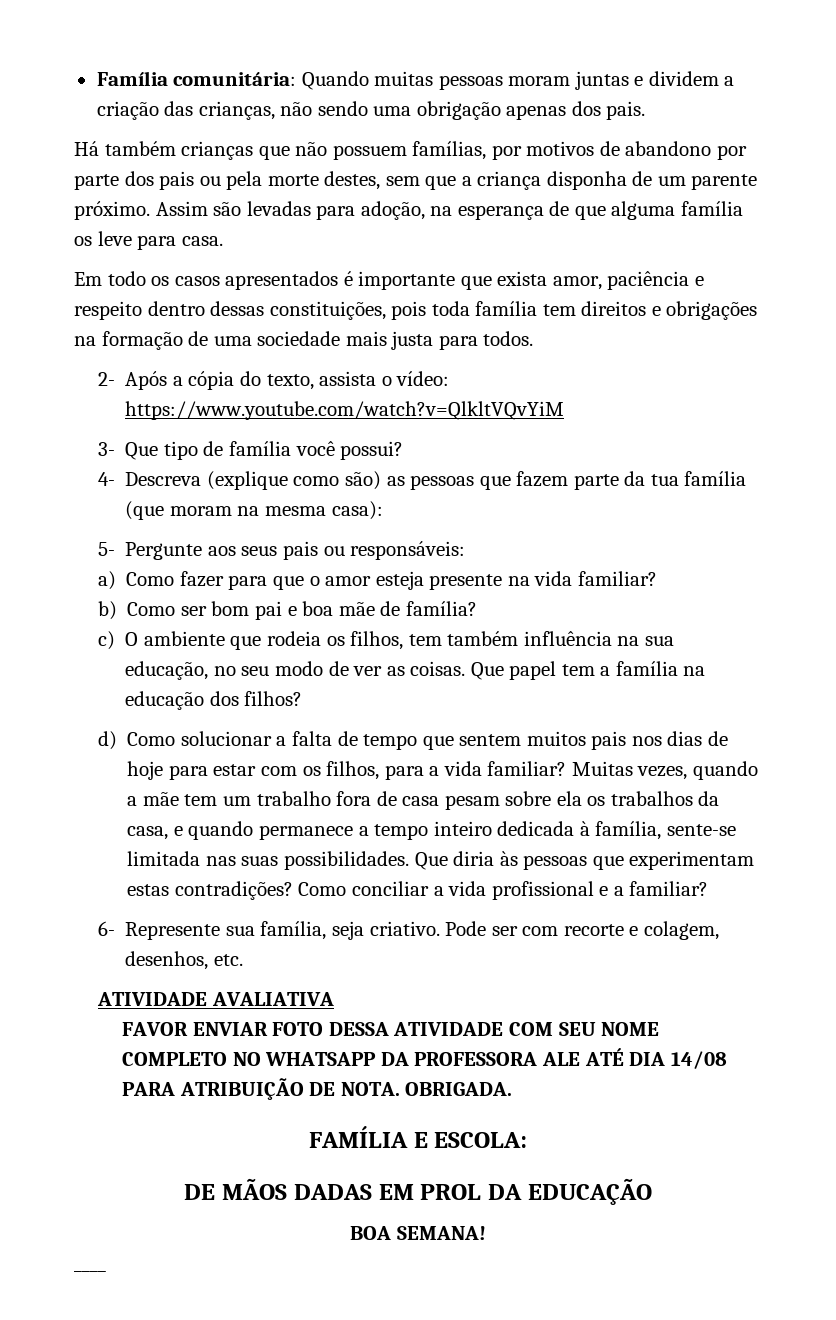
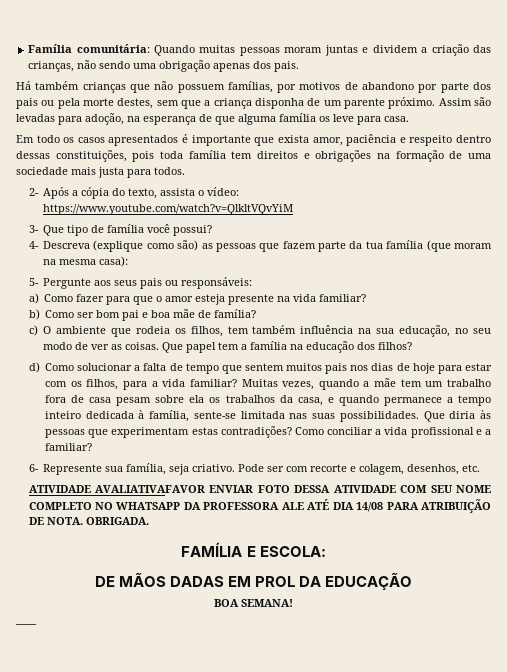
[211,992,334,1006] [122,1022,189,1036] AVALIATIVA // FAVOR -> [94,485,205,493] AVALIATIVAFAVOR

